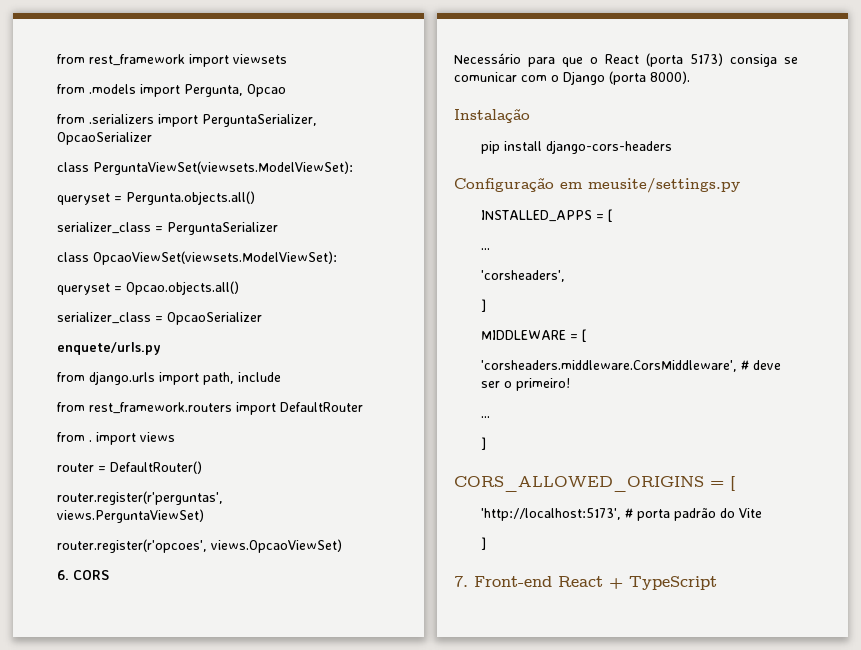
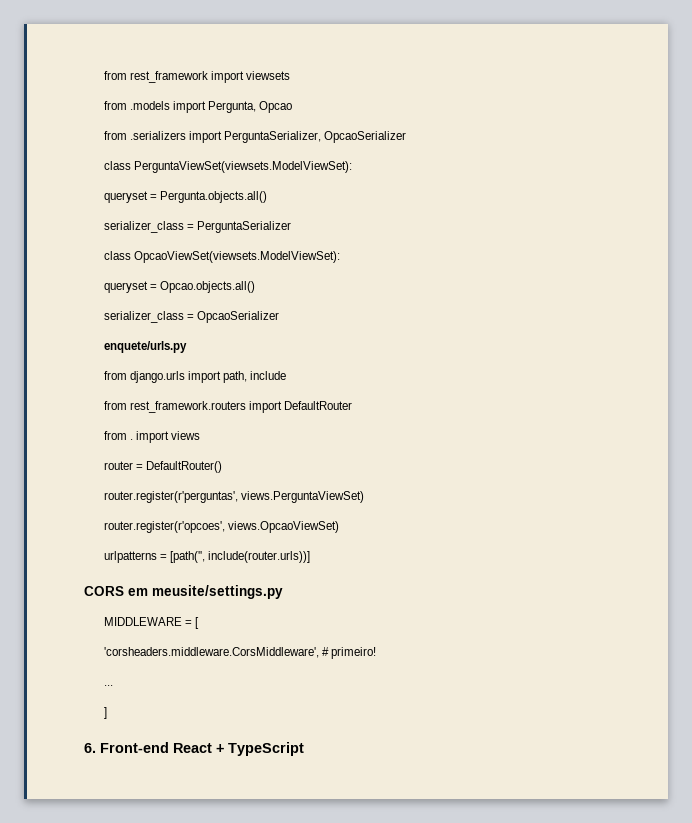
[57,570,110,580] [454,53,798,67] [454,71,690,85] [454,108,530,123] [481,140,673,154] [454,177,740,193] [481,209,614,222] [481,248,491,250] [481,270,566,282] [481,299,487,312] 6. CORS // Necessário para que o React (porta 5173) consiga se comunicar com o Django (porta 8000). // Instalação // pip install django-cors-headers // Configuração em meusite/settings.py // INSTALLED_APPS = [ // ... // 'corsheaders', // ] -> [103,551,311,563] [84,585,283,599] urlpatterns = [path('', include(router.urls))] // CORS em meusite/settings.py
[753,360,782,370] [481,381,513,388] deve ser o -> (329, 651) none
[454,476,735,492] [481,508,763,521] [481,537,487,550] [454,576,468,587] CORS_ALLOWED_ORIGINS = [ // 'http://localhost:5173', # porta padrão do Vite // ] // 7. -> [84,743,96,753] 6.

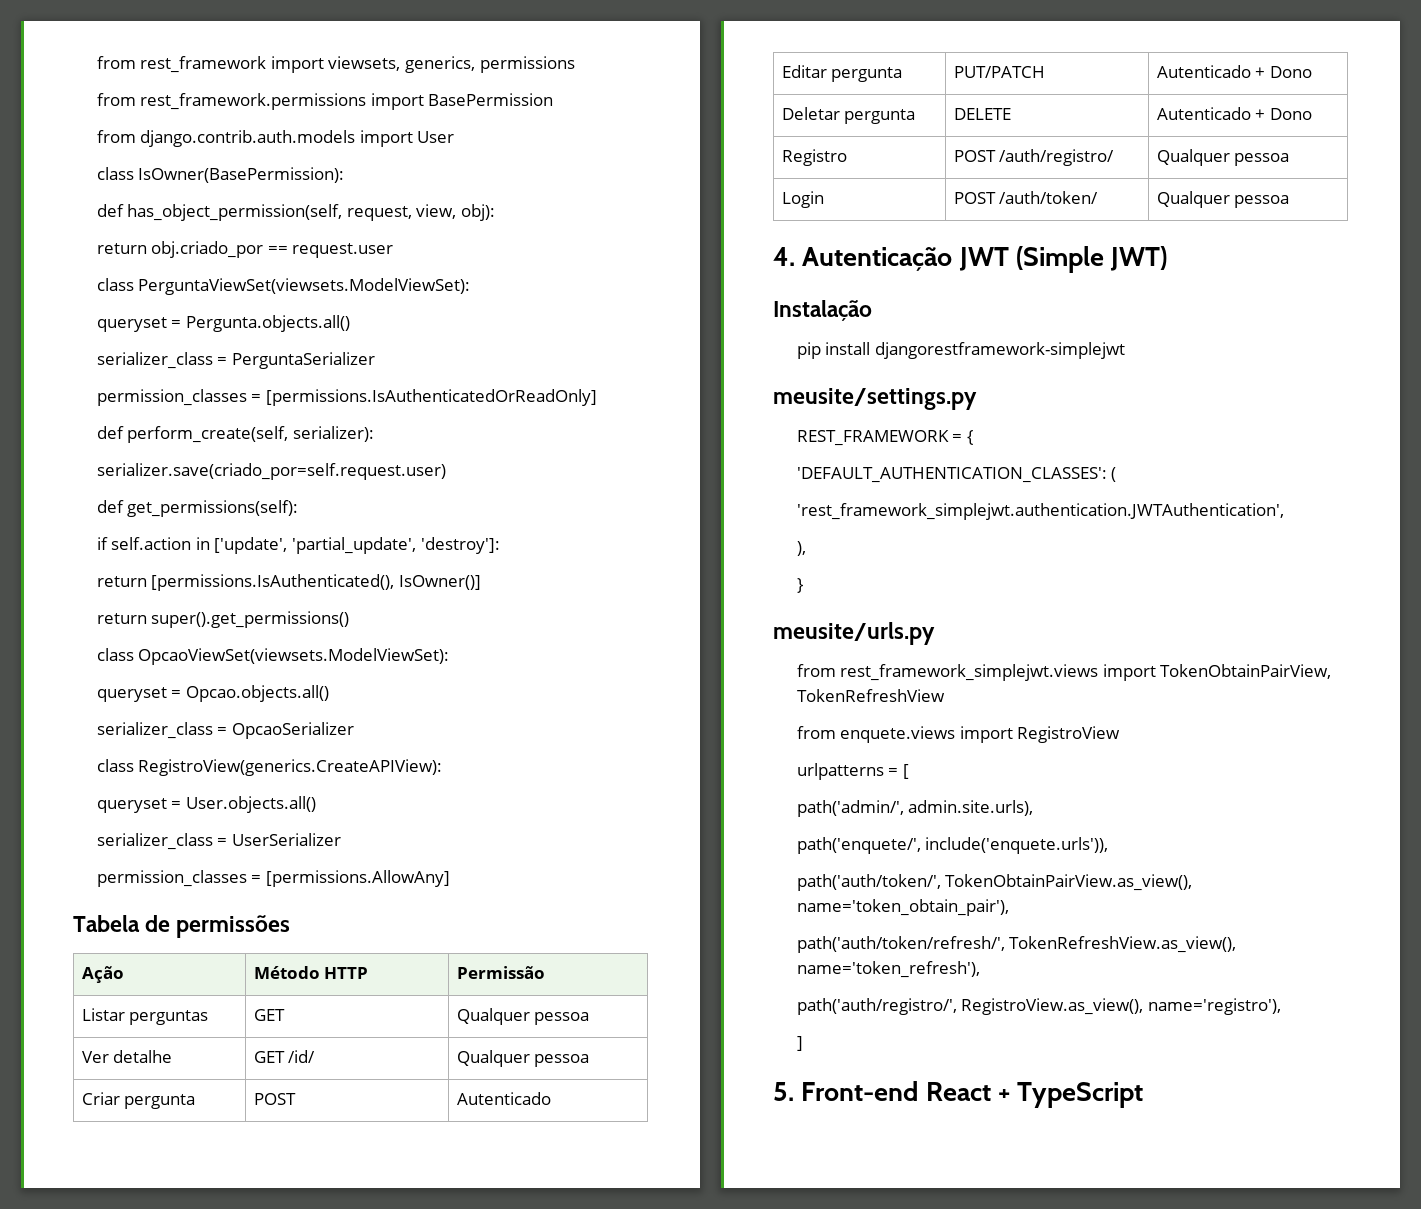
[246,71,291,80] [103,101,293,113] [103,131,407,143] viewsets // from .models import Pergunta, Opcao // from .serializers import PerguntaSerializer, OpcaoSerializer -> [328,56,575,73] [96,93,554,110] [96,130,455,147] [96,167,345,183] [96,204,495,221] [96,241,394,258] viewsets, generics, permissions // from rest_framework.permissions import BasePermission // from django.contrib.auth.models import User // class IsOwner(BasePermission): // def has_object_permission(self, request, view, obj): // return obj.criado_por == request.user
(292, 227) none -> [96,389,597,406] [96,426,374,443] [96,463,446,480] [96,500,299,517] [96,537,500,554] [96,574,481,591] [96,611,350,628] // permission_classes = [permissions.IsAuthenticatedOrReadOnly] // def perform_create(self, serializer): // serializer.save(criado_por=self.request.user) // def get_permissions(self): // if self.action in ['update', 'partial_update', 'destroy']: // return [permissions.IsAuthenticated(), IsOwner()] // return super().get_permissions()
[103,341,187,353] [103,371,287,383] [103,401,353,413] [103,431,201,443] [103,461,223,473] [103,491,364,503] [103,521,339,533] [103,551,311,563] [84,585,283,599] [103,617,200,629] [103,647,377,659] [103,685,113,686] enquete/urls.py // from django.urls import path, include // from rest_framework.routers import DefaultRouter // from . import views // router = DefaultRouter() // router.register(r'perguntas', views.PerguntaViewSet) // router.register(r'opcoes', views.OpcaoViewSet) // urlpatterns = [path('', include(router.urls))] // CORS em meusite/settings.py // MIDDLEWARE = [ // 'corsheaders.middleware.CorsMiddleware', # primeiro! // ... -> [96,759,443,776] [96,796,316,813] [96,833,341,850] [96,870,450,887] [73,915,291,938] [81,966,124,983] [253,966,369,979] [456,966,545,979] [81,1008,209,1025] [253,1009,285,1021] [456,1008,590,1025] [81,1050,173,1063] [253,1050,316,1063] [456,1050,590,1067] [81,1092,196,1109] [253,1093,296,1105] [456,1092,551,1105] [781,65,903,82] [953,66,1045,78] [1156,65,1312,78] [781,107,916,124] [953,108,1011,120] [1156,107,1312,120] [781,149,847,166] [953,149,1115,166] [1156,149,1290,166] [781,191,824,208] [953,191,1099,204] [1156,191,1290,208] [773,246,1168,273] [773,300,872,321] [796,342,1125,359] [773,388,977,410] [796,430,973,446] [796,467,1117,483] [796,503,1284,520] [796,541,806,556] [796,578,803,593] [773,622,935,645] [796,664,1332,681] [796,689,945,702] [796,726,1121,743] [796,763,909,780] [796,800,1034,817] [796,837,1109,854] [796,874,1193,891] [796,899,1009,916] [796,936,1237,953] [796,961,980,978] [796,998,1281,1015] class RegistroView(generics.CreateAPIView): // queryset = User.objects.all() // serializer_class = UserSerializer // permission_classes = [permissions.AllowAny] // Tabela de permissões // Ação | Método HTTP | Permissão // Listar perguntas | GET | Qualquer pessoa // Ver detalhe | GET /id/ | Qualquer pessoa // Criar pergunta | POST | Autenticado // Editar pergunta | PUT/PATCH | Autenticado + Dono // Deletar pergunta | DELETE | Autenticado + Dono // Registro | POST /auth/registro/ | Qualquer pessoa // Login | POST /auth/token/ | Qualquer pessoa // 4. Autenticação JWT (Simple JWT) // Instalação // pip install djangorestframework-simplejwt // meusite/settings.py // REST_FRAMEWORK = { // 'DEFAULT_AUTHENTICATION_CLASSES': ( // 'rest_framework_simplejwt.authentication.JWTAuthentication', // ), // } // meusite/urls.py // from rest_framework_simplejwt.views import TokenObtainPairView, TokenRefreshView // from enquete.views import RegistroView // urlpatterns = [ // path('admin/', admin.site.urls), // path('enquete/', include('enquete.urls')), // path('auth/token/', TokenObtainPairView.as_view(), name='token_obtain_pair'), // path('auth/token/refresh/', TokenRefreshView.as_view(), name='token_refresh'), // path('auth/registro/', RegistroView.as_view(), name='registro'),
[84,743,96,753] 6. -> [773,1082,794,1101] 5.

